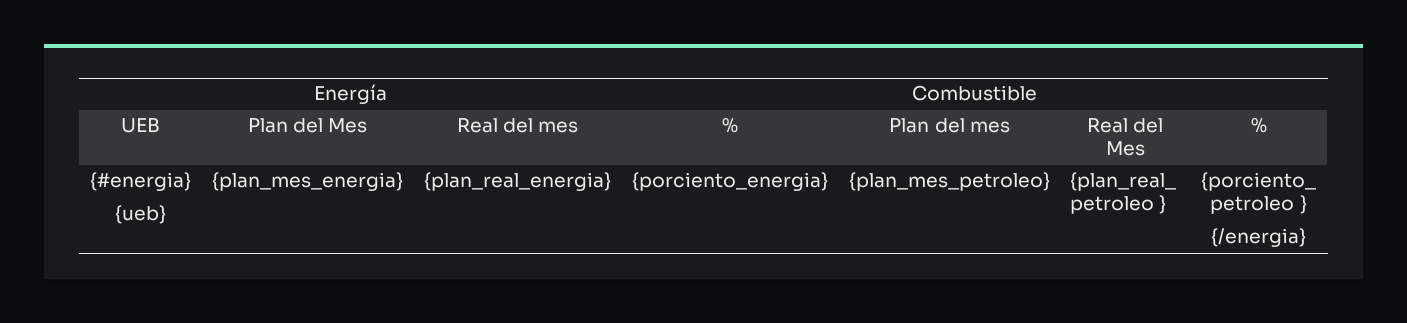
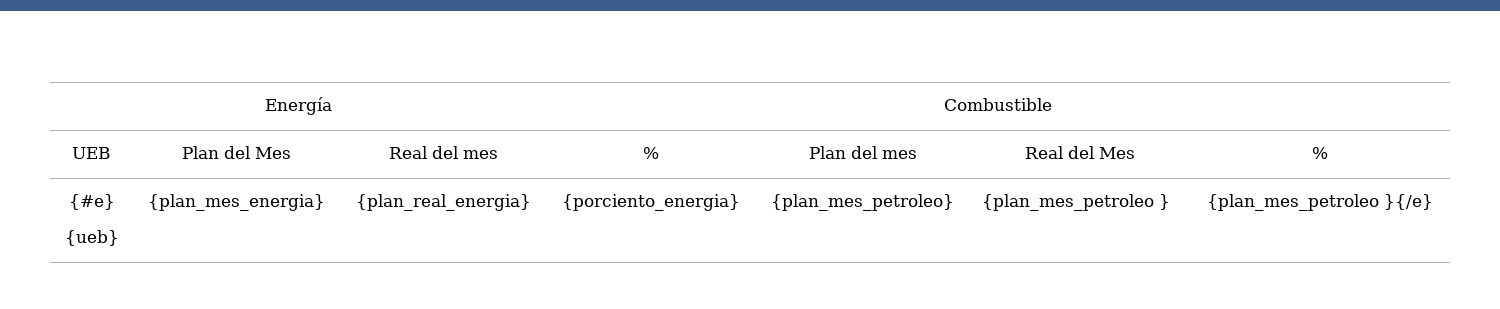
[90,172,191,191] {#energia} -> [68,194,115,210] {#e}
[1070,172,1177,191] [1070,196,1155,214] {plan_real_ petroleo -> [981,194,1154,211] {plan_mes_petroleo
[1201,172,1316,191] [1210,195,1307,214] [1211,228,1306,247] {porciento_ petroleo } // {/energia} -> [1206,194,1433,211] {plan_mes_petroleo }{/e}

